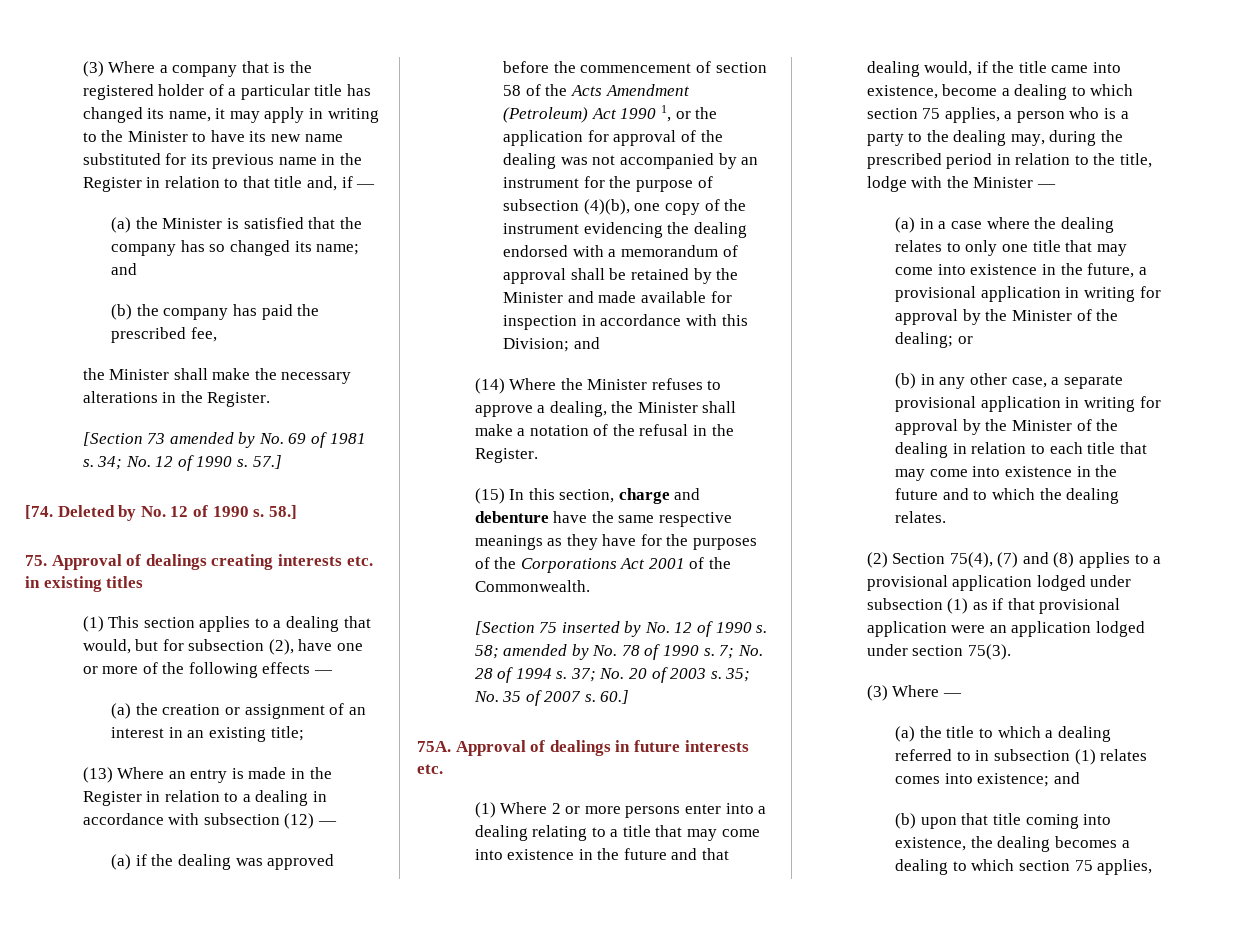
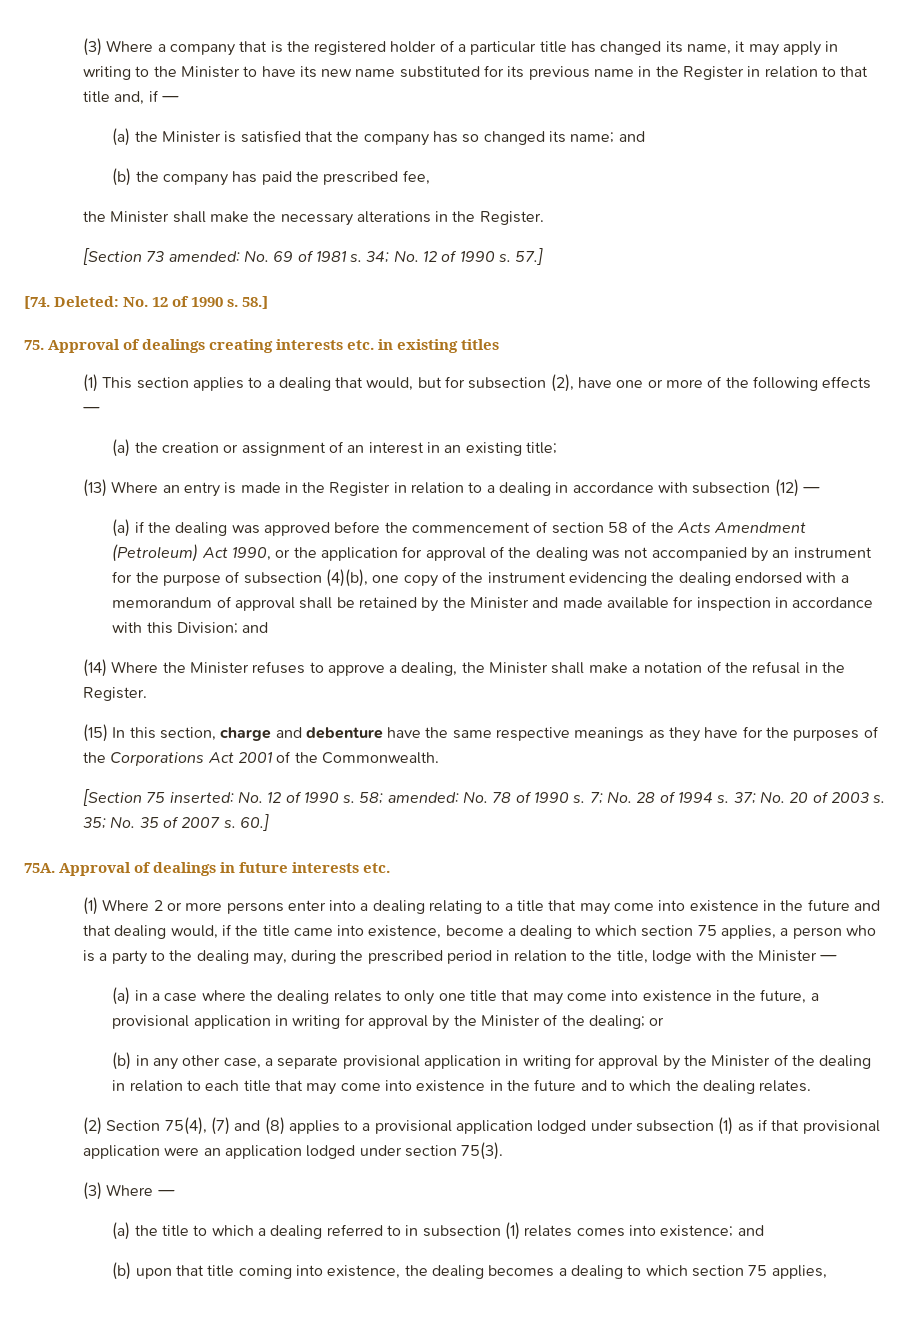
[169,432,256,448] amended by -> [168,251,240,262] amended:
[57,505,137,521] Deleted by -> [54,296,120,307] Deleted:
[620,105,672,122] 1990 1, -> [232,547,272,561] 1990,
[561,621,642,637] inserted by -> [169,792,234,803] inserted:
[503,644,589,660] amended by -> [387,792,459,803] amended:

